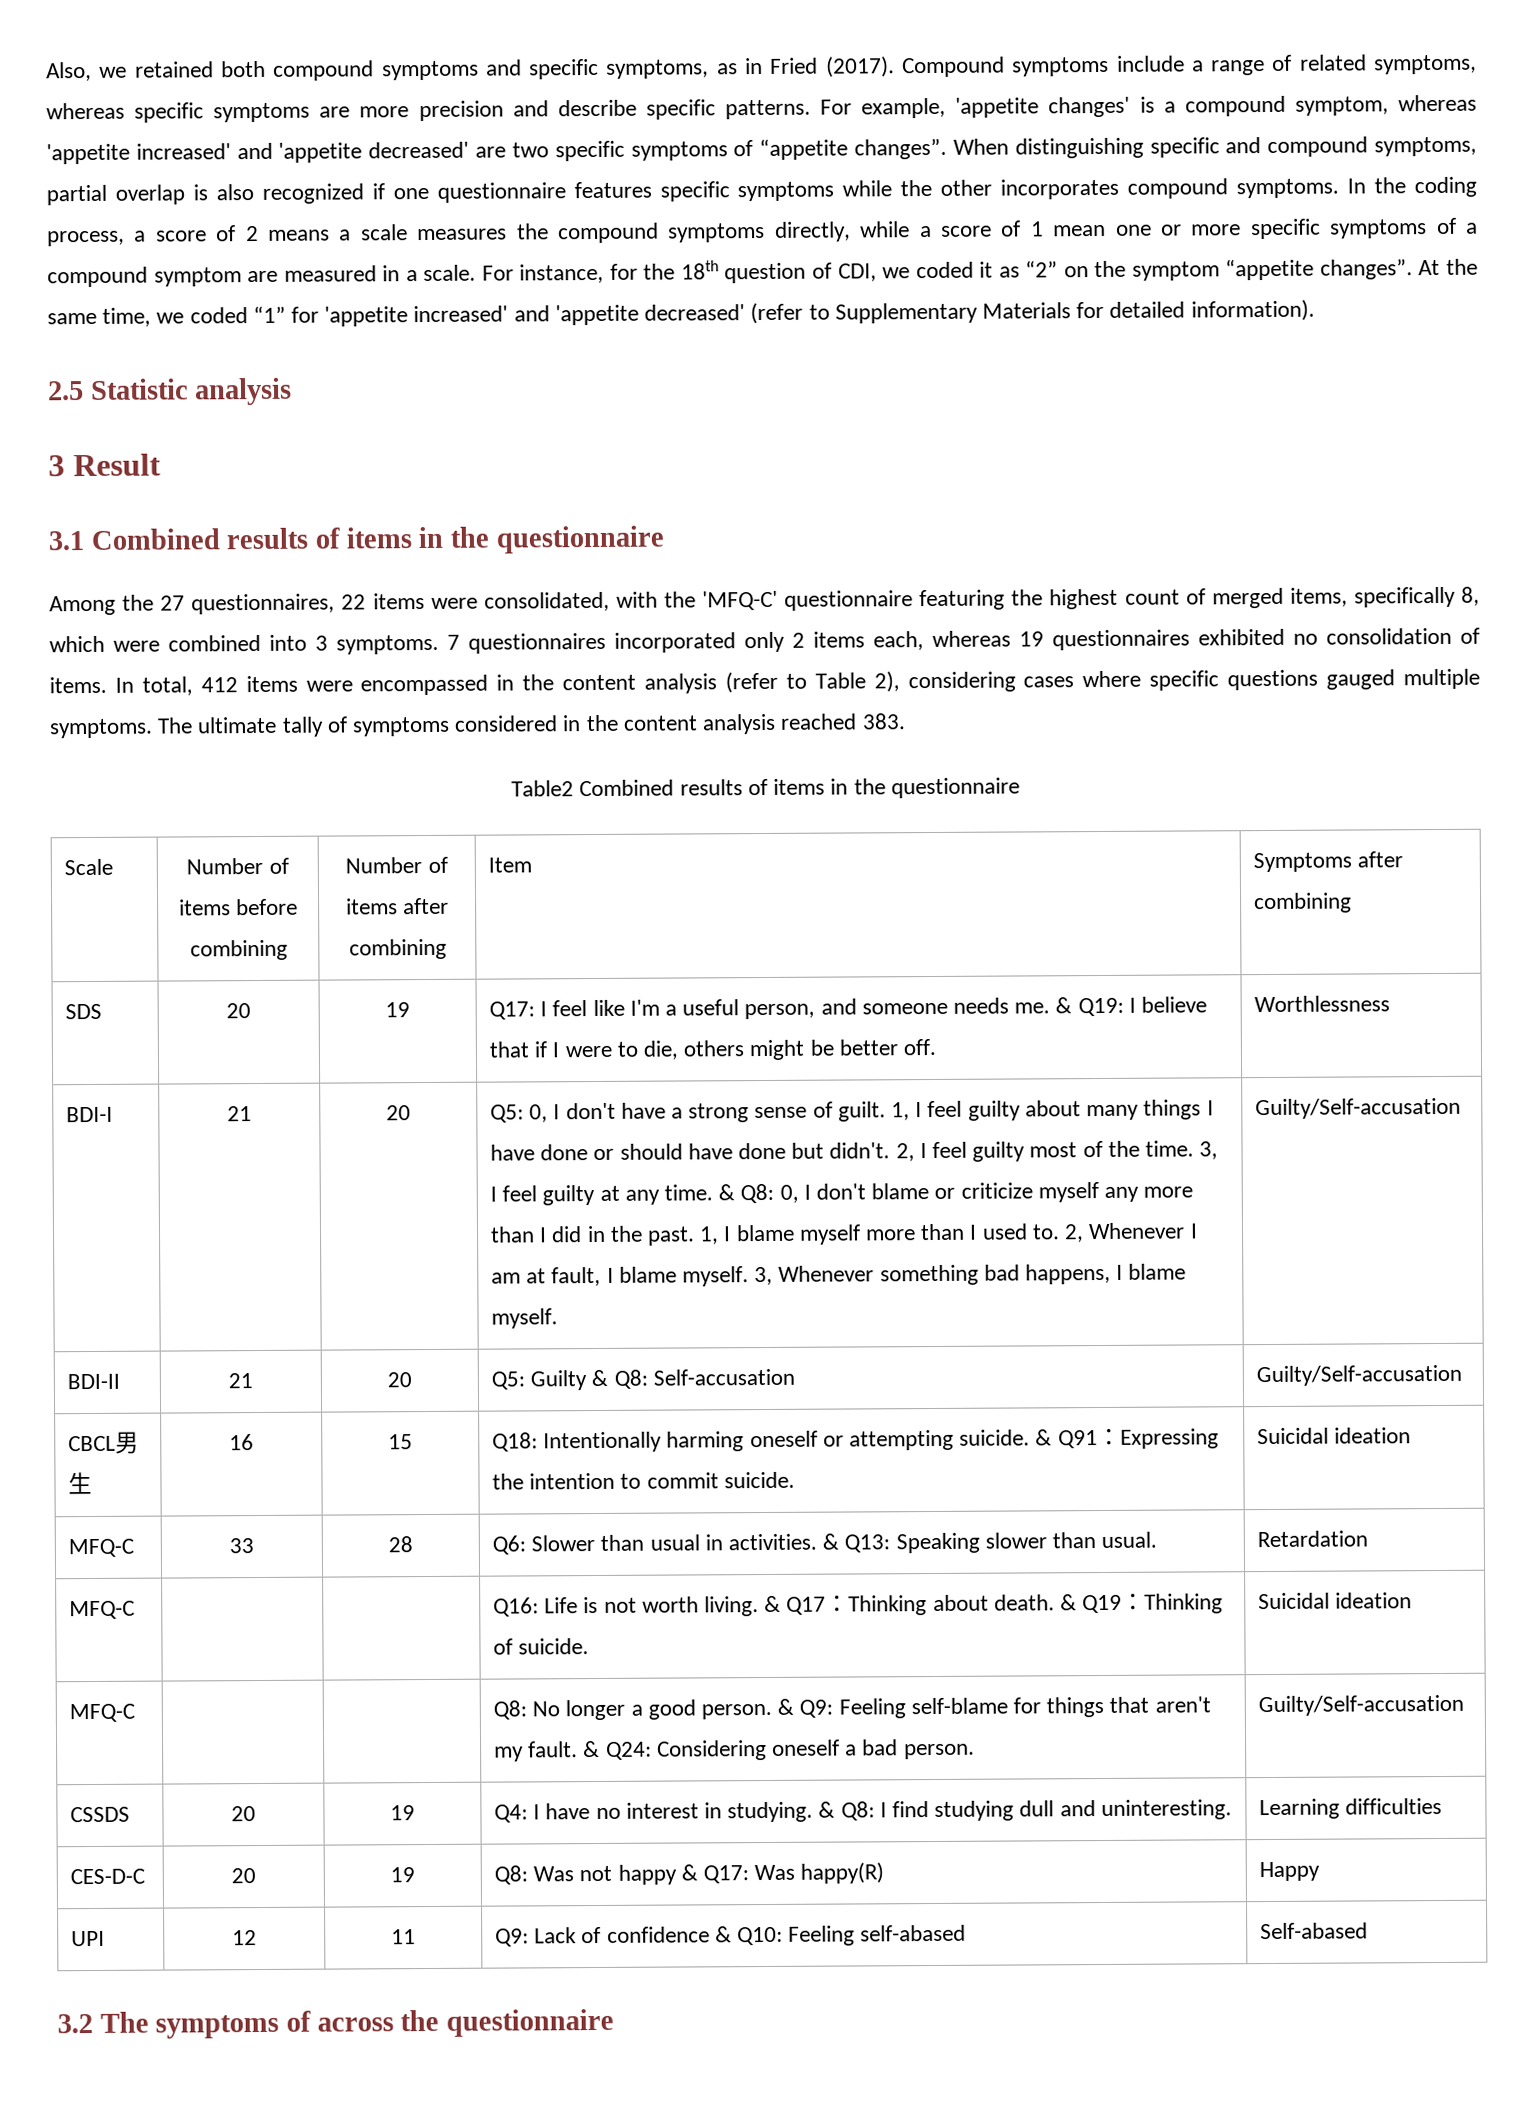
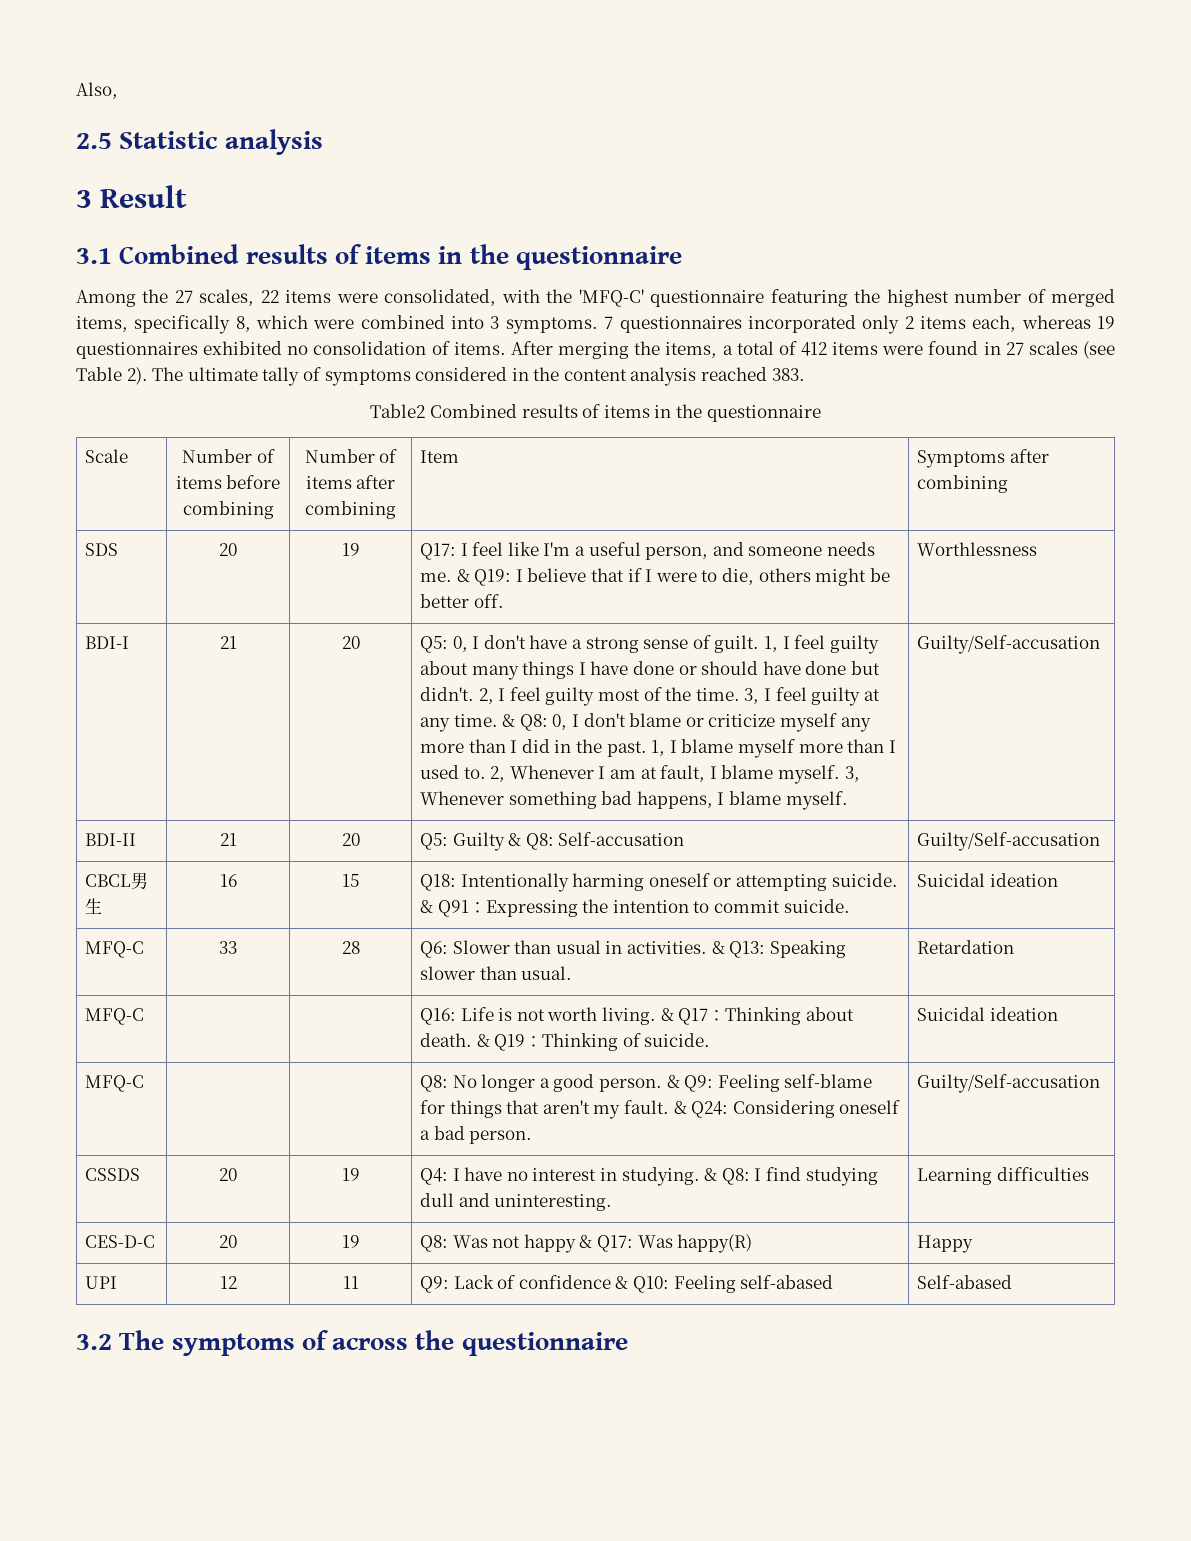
[99,54,1477,81] [46,94,1477,123] [46,136,1477,165] [46,176,1478,206] [47,217,1479,247] [47,258,1478,288] [47,299,1315,327] we retained both compound symptoms and specific symptoms, as in Fried (2017). Compound symptoms include a range of related symptoms, whereas specific symptoms are more precision and describe specific patterns. For example, 'appetite changes' is a compound symptom, whereas 'appetite increased' and 'appetite decreased' are two specific symptoms of “appetite changes”. When distinguishing specific and compound symptoms, partial overlap is also recognized if one questionnaire features specific symptoms while the other incorporates compound symptoms. In the coding process, a score of 2 means a scale measures the compound symptoms directly, while a score of 1 mean one or more specific symptoms of a compound symptom are measured in a scale. For instance, for the 18th question of CDI, we coded it as “2” on the symptom “appetite changes”. At the same time, we coded “1” for 'appetite increased' and 'appetite decreased' (refer to Supplementary Materials for detailed information). -> (118, 90) none
[191,593,336,615] questionnaires, -> [199,289,255,306] scales,
[1124,589,1180,605] count -> [954,289,1022,303] number
[114,668,1481,696] [49,718,153,739] In total, 412 items were encompassed in the content analysis (refer to Table 2), considering cases where specific questions gauged multiple symptoms. -> [510,341,1115,359] [76,367,148,385] After merging the items, a total of 412 items were found in 27 scales (see Table 2).

